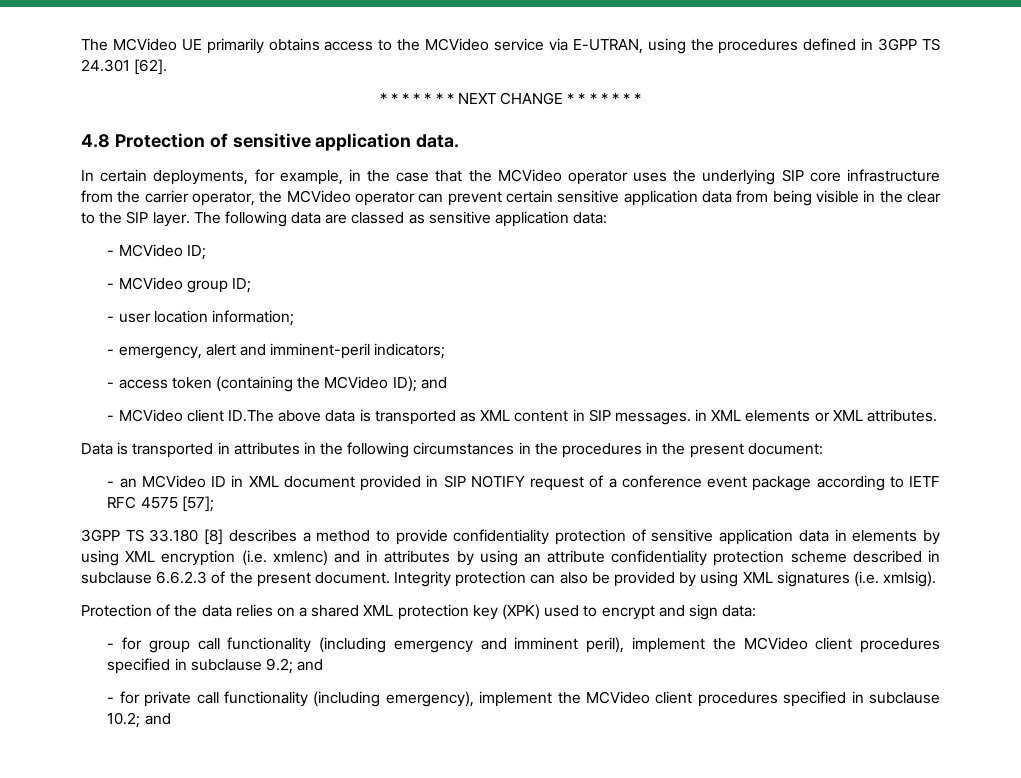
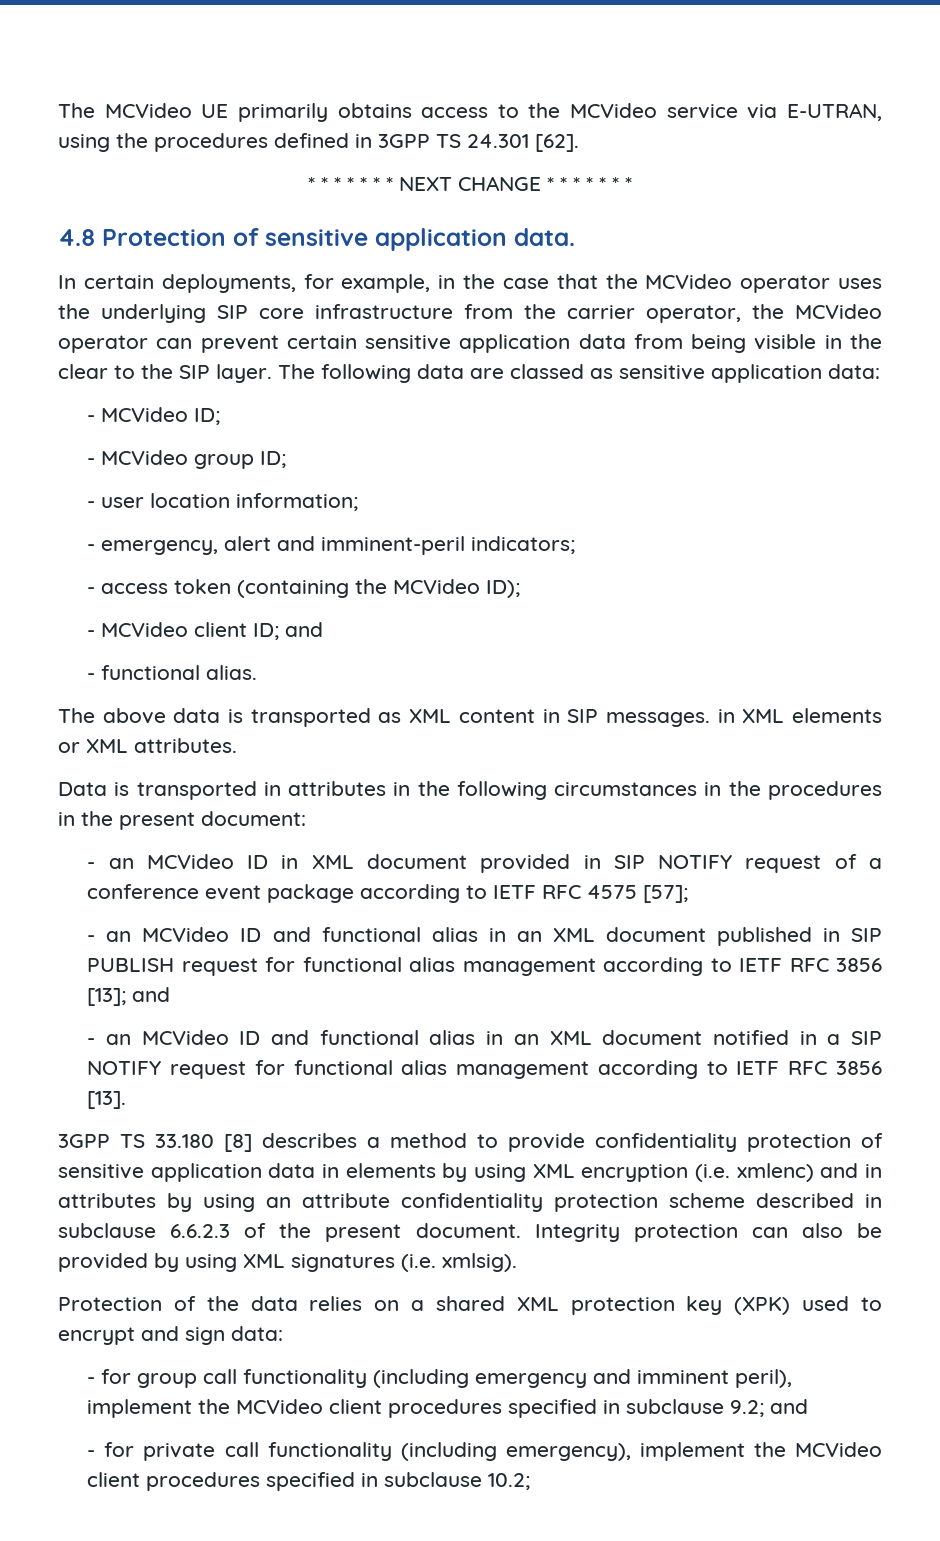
[420,377,447,389] and -> (521, 589) none
[228,410,275,422] ID.The -> [253,622,324,640] [87,665,258,680] [58,708,95,723] ID; and // - functional alias. // The
(214, 504) none -> [87,927,882,946] [87,957,883,976] [87,987,171,1006] [87,1030,883,1045] [87,1060,882,1079] [87,1091,127,1109] // - an MCVideo ID and functional alias in an XML document published in SIP PUBLISH request for functional alias management according to IETF RFC 3856 [13]; and // - an MCVideo ID and functional alias in an XML document notified in a SIP NOTIFY request for functional alias management according to IETF RFC 3856 [13].
[144,713,171,725] and -> (531, 1481) none

